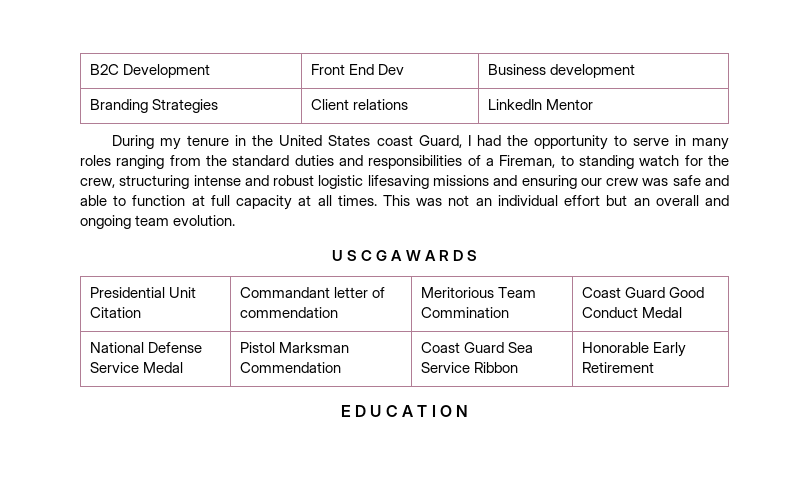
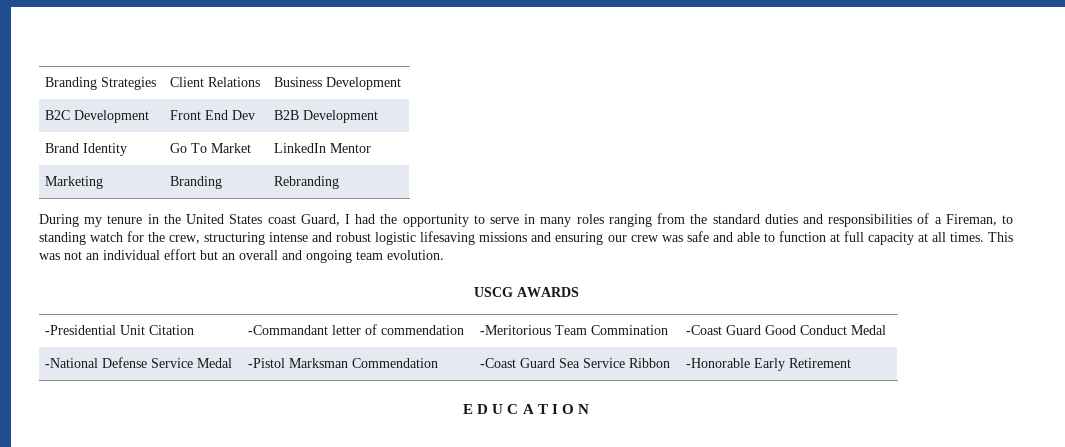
(90, 69) none -> [45,77,157,90] [170,77,261,87] [274,77,402,90] Branding Strategies | Client Relations | Business Development //
[488,64,636,78] [90,99,219,113] [311,99,409,110] Business development // Branding Strategies | Client relations -> [274,110,379,123] [45,143,128,156] [170,143,252,153] B2B Development // Brand Identity | Go To Market
(594, 104) none -> [45,176,104,189] [170,176,223,189] [274,176,340,189] // Marketing | Branding | Rebranding
[332,250,477,261] [90,287,166,298] U S C G A W A R D S // Presidential -> [473,287,579,297] [45,325,117,335] USCG AWARDS // -Presidential
[240,287,331,298] Commandant -> [248,325,329,335] -Commandant
[421,287,495,298] Meritorious -> [480,325,552,335] -Meritorious
[582,287,622,298] Coast -> [686,325,723,335] -Coast
[90,342,145,353] National -> [45,358,99,368] -National
[240,342,276,353] Pistol -> [248,358,286,368] -Pistol
[421,342,461,353] Coast -> [480,358,517,368] -Coast
[582,342,650,353] Honorable -> [686,358,751,368] -Honorable

